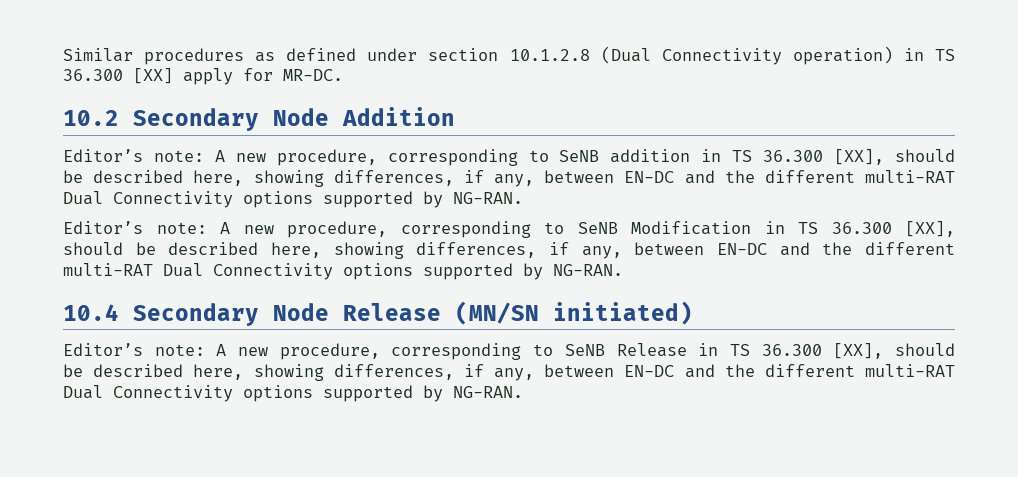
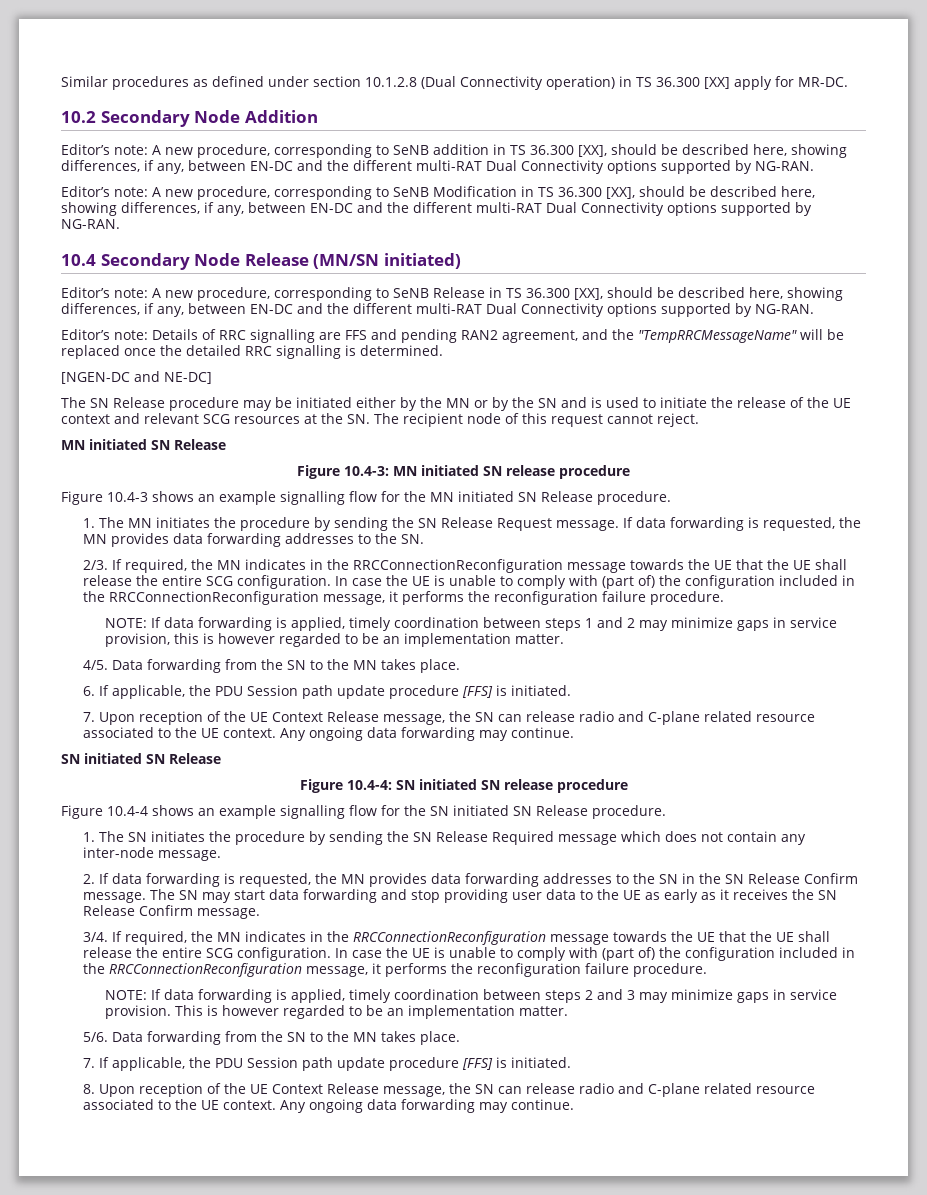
(523, 392) none -> [61,329,844,343] [61,345,443,359] [61,371,212,384] [61,397,851,411] [61,413,699,427] [61,439,226,450] [297,465,630,479] [61,491,671,505] [83,517,862,531] [83,533,425,547] [83,559,848,573] [83,575,856,589] [83,591,725,605] [105,617,838,631] [105,633,565,647] [83,659,461,673] [83,685,572,699] [83,711,816,725] [83,727,575,741] [61,753,221,764] [299,779,628,793] [61,805,666,819] [83,831,807,845] [83,847,222,861] [83,873,859,887] [83,889,838,903] [83,905,261,919] [83,931,831,945] [83,947,856,961] [83,963,708,977] [105,989,838,1003] [105,1005,569,1019] [83,1031,461,1045] [83,1057,572,1071] [83,1083,816,1097] [83,1099,575,1113] // Editor’s note: Details of RRC signalling are FFS and pending RAN2 agreement, and the "TempRRCMessageName" will be replaced once the detailed RRC signalling is determined. // [NGEN-DC and NE-DC] // The SN Release procedure may be initiated either by the MN or by the SN and is used to initiate the release of the UE context and relevant SCG resources at the SN. The recipient node of this request cannot reject. // MN initiated SN Release // Figure 10.4-3: MN initiated SN release procedure // Figure 10.4-3 shows an example signalling flow for the MN initiated SN Release procedure. // 1. The MN initiates the procedure by sending the SN Release Request message. If data forwarding is requested, the MN provides data forwarding addresses to the SN. // 2/3. If required, the MN indicates in the RRCConnectionReconfiguration message towards the UE that the UE shall release the entire SCG configuration. In case the UE is unable to comply with (part of) the configuration included in the RRCConnectionReconfiguration message, it performs the reconfiguration failure procedure. // NOTE: If data forwarding is applied, timely coordination between steps 1 and 2 may minimize gaps in service provision, this is however regarded to be an implementation matter. // 4/5. Data forwarding from the SN to the MN takes place. // 6. If applicable, the PDU Session path update procedure [FFS] is initiated. // 7. Upon reception of the UE Context Release message, the SN can release radio and C-plane related resource associated to the UE context. Any ongoing data forwarding may continue. // SN initiated SN Release // Figure 10.4-4: SN initiated SN release procedure // Figure 10.4-4 shows an example signalling flow for the SN initiated SN Release procedure. // 1. The SN initiates the procedure by sending the SN Release Required message which does not contain any inter-node message. // 2. If data forwarding is requested, the MN provides data forwarding addresses to the SN in the SN Release Confirm message. The SN may start data forwarding and stop providing user data to the UE as early as it receives the SN Release Confirm message. // 3/4. If required, the MN indicates in the RRCConnectionReconfiguration message towards the UE that the UE shall release the entire SCG configuration. In case the UE is unable to comply with (part of) the configuration included in the RRCConnectionReconfiguration message, it performs the reconfiguration failure procedure. // NOTE: If data forwarding is applied, timely coordination between steps 2 and 3 may minimize gaps in service provision. This is however regarded to be an implementation matter. // 5/6. Data forwarding from the SN to the MN takes place. // 7. If applicable, the PDU Session path update procedure [FFS] is initiated. // 8. Upon reception of the UE Context Release message, the SN can release radio and C-plane related resource associated to the UE context. Any ongoing data forwarding may continue.

